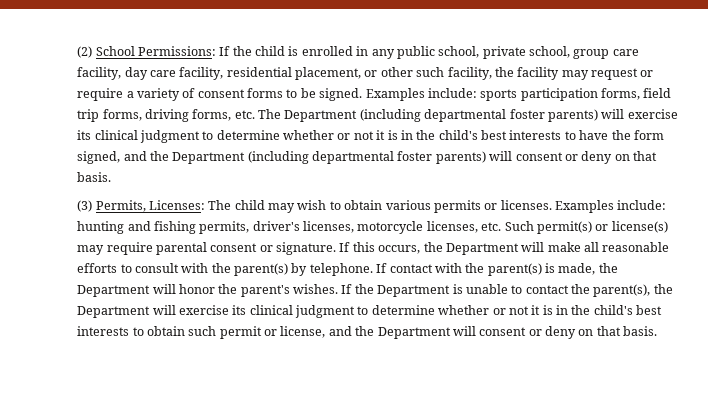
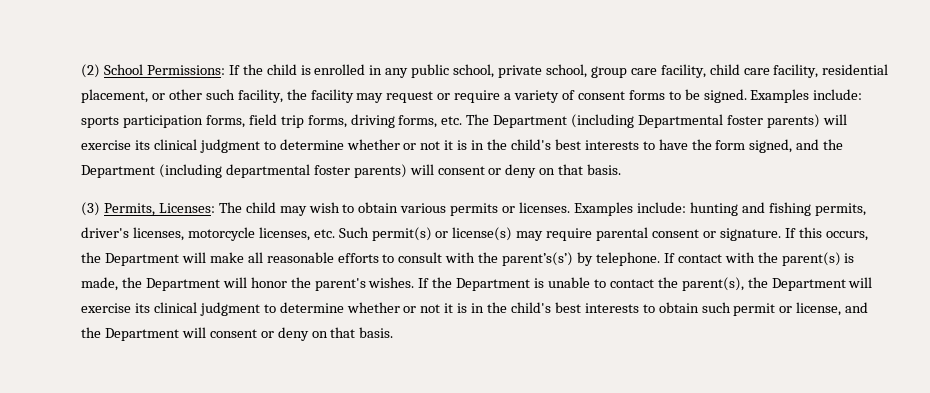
[124,67,148,80] day -> [709,64,740,75] child
[424,109,507,122] departmental -> [638,114,724,128] Departmental
[234,263,289,276] parent(s) -> [502,252,574,266] parent’s(s’)

